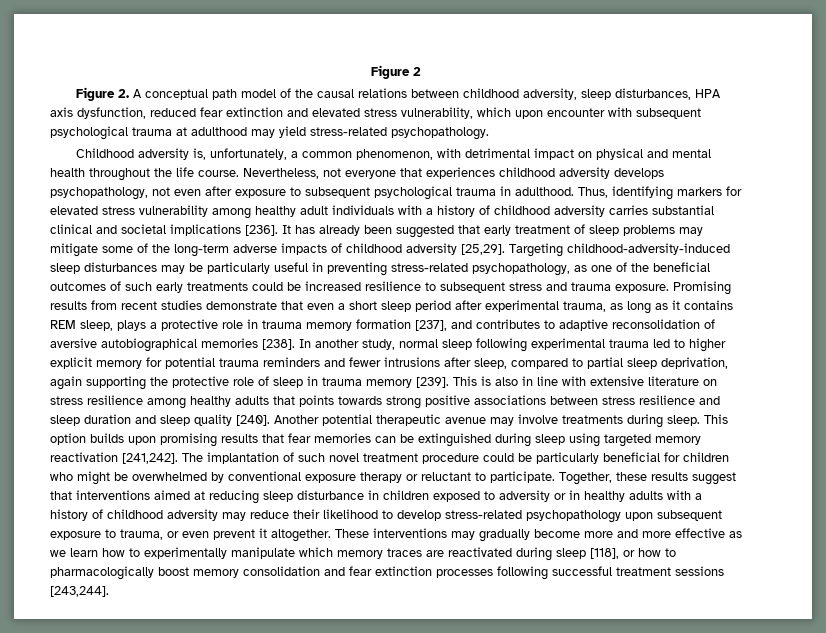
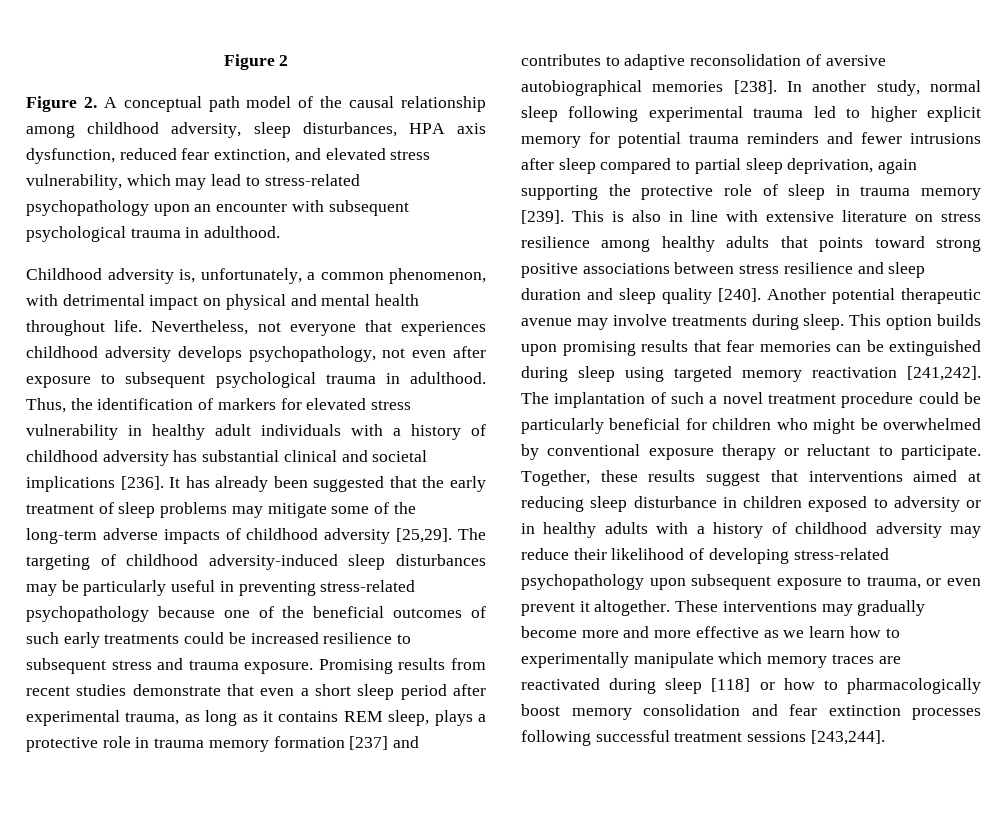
[357,88,459,98] relations between -> [401,96,487,112] [26,125,75,138] relationship among
[226,107,283,117] extinction -> [214,149,291,163] extinction,
[515,110,543,119] upon -> [175,174,360,190] [26,200,212,216] may lead to stress-related psychopathology upon an
[176,126,489,140] at adulthood may yield stress-related psychopathology. -> [185,226,281,238] in adulthood.
[154,167,239,177] the life course. -> [114,320,143,332] life.
[612,186,673,200] identifying -> [70,398,214,410] the identification of
[212,208,251,219] among -> [128,425,142,436] in
[609,205,648,215] carries -> [173,450,198,462] has
(480, 229) none -> [422,476,445,488] the
[509,243,730,257] Targeting childhood-adversity-induced -> [457,528,486,540] [26,554,338,570] The targeting of childhood adversity-induced
[472,263,587,276] psychopathology, as -> [26,606,215,622] psychopathology because
[415,320,447,331] [237], -> [349,736,389,750] [237]
[474,358,507,369] sleep, -> [558,158,596,174] sleep
[338,396,382,405] towards -> [874,236,925,248] toward
(325, 457) none -> [709,396,718,404] a
[382,510,441,521] to develop -> [689,548,789,564] of developing
[590,548,619,559] [118], -> [711,678,751,692] [118]

